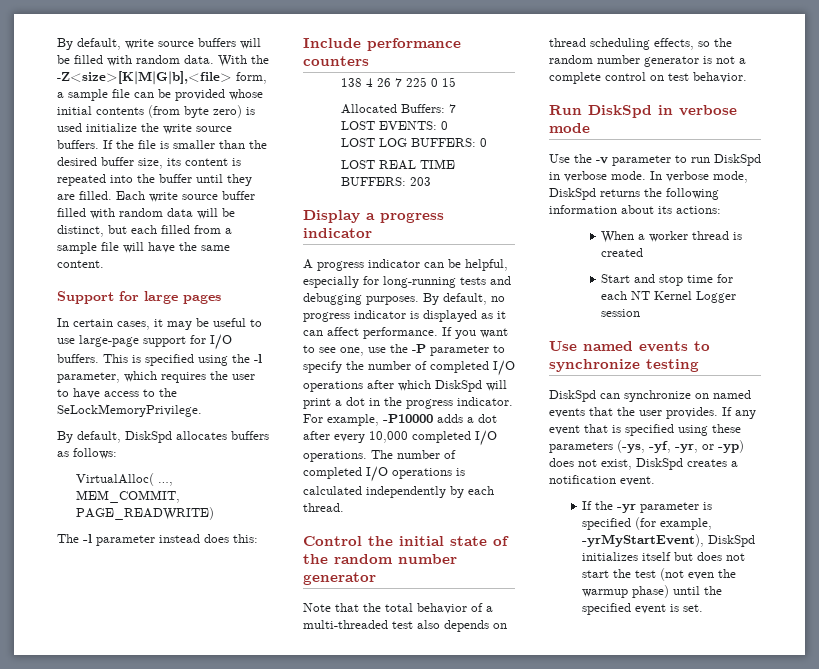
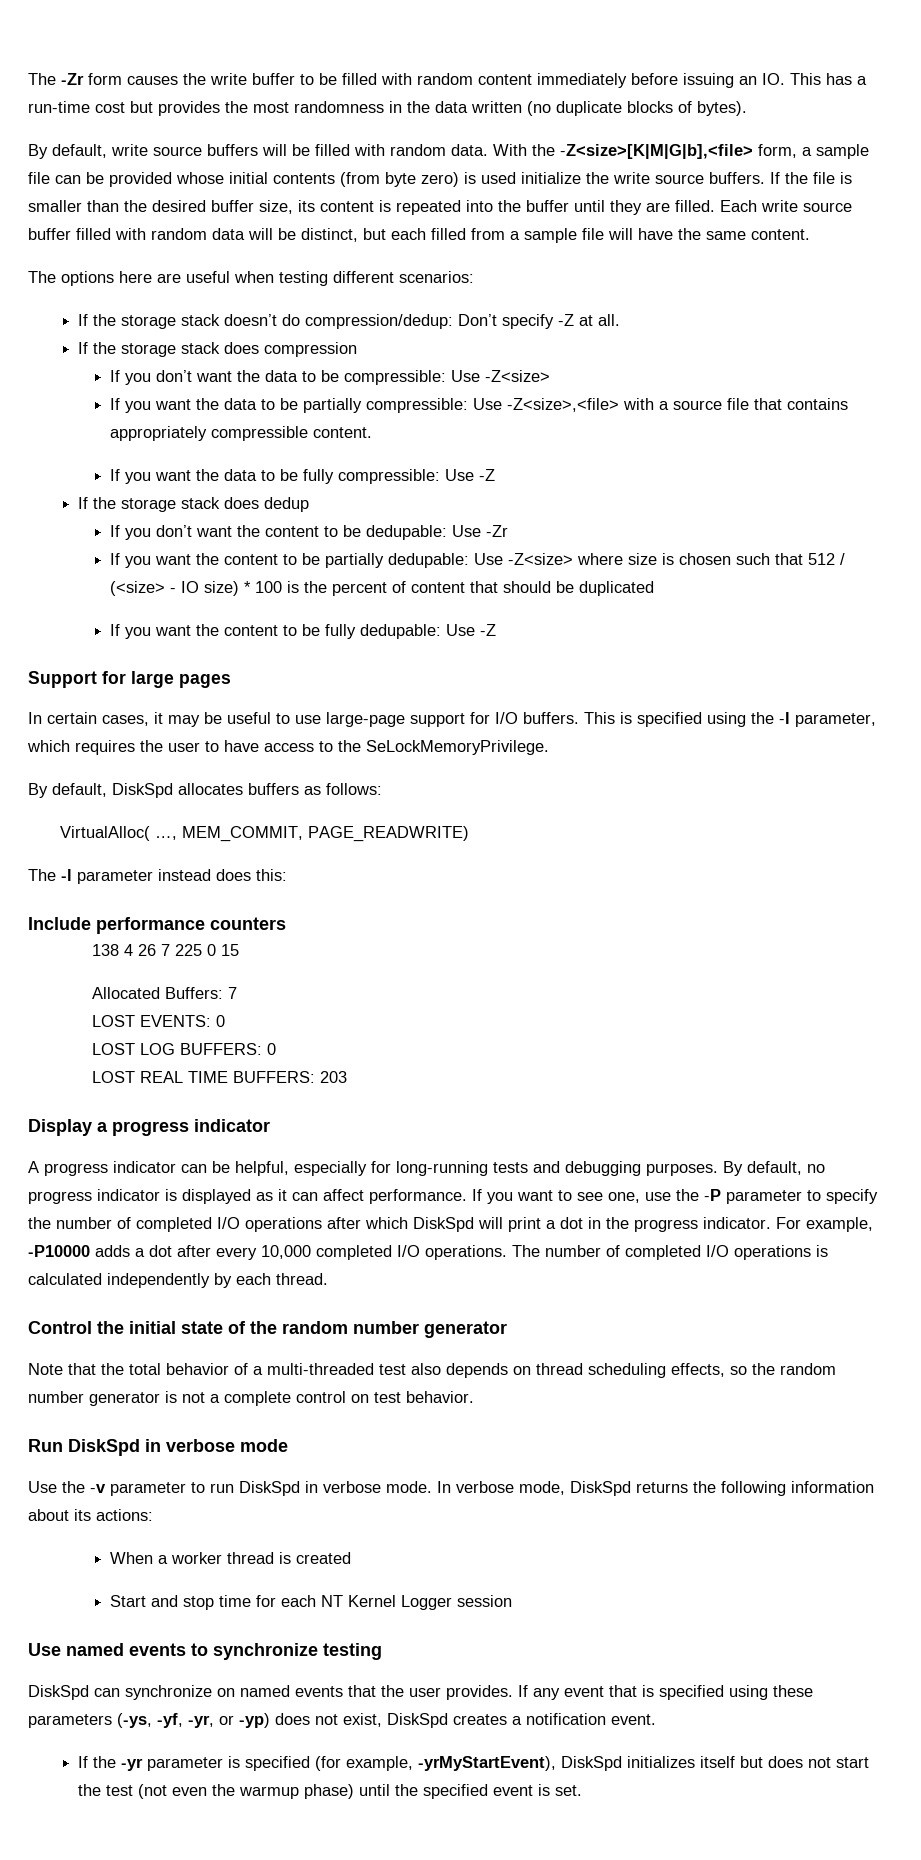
(57, 44) none -> [28,73,867,88] [28,101,747,116] The -Zr form causes the write buffer to be filled with random content immediately before issuing an IO. This has a run-time cost but provides the most randomness in the data written (no duplicate blocks of bytes). //
(104, 264) none -> [28,271,474,286] [77,314,620,329] [77,342,357,357] [109,370,550,385] [109,398,848,413] [109,426,372,441] [109,469,495,484] [77,497,309,512] [109,525,508,540] [109,553,845,568] [109,581,654,596] [109,624,496,639] // The options here are useful when testing different scenarios: // If the storage stack doesn’t do compression/dedup: Don’t specify -Z at all. // If the storage stack does compression // If you don’t want the data to be compressible: Use -Z<size> // If you want the data to be partially compressible: Use -Z<size>,<file> with a source file that contains appropriately compressible content. // If you want the data to be fully compressible: Use -Z // If the storage stack does dedup // If you don’t want the content to be dedupable: Use -Zr // If you want the content to be partially dedupable: Use -Z<size> where size is chosen such that 512 / (<size> - IO size) * 100 is the percent of content that should be duplicated // If you want the content to be fully dedupable: Use -Z

